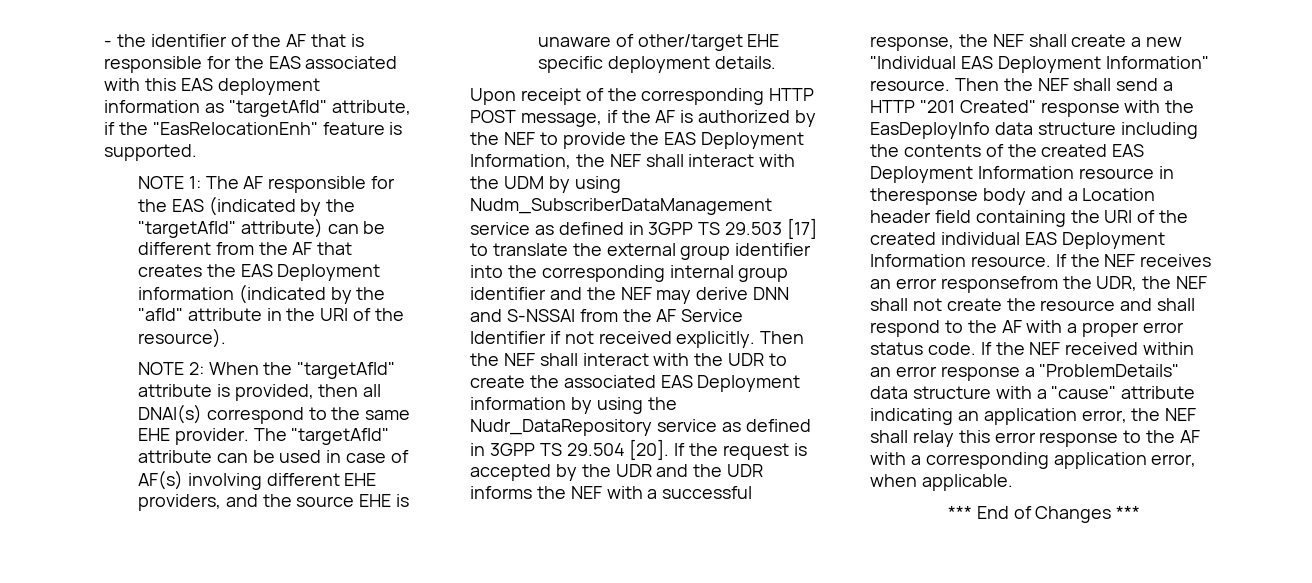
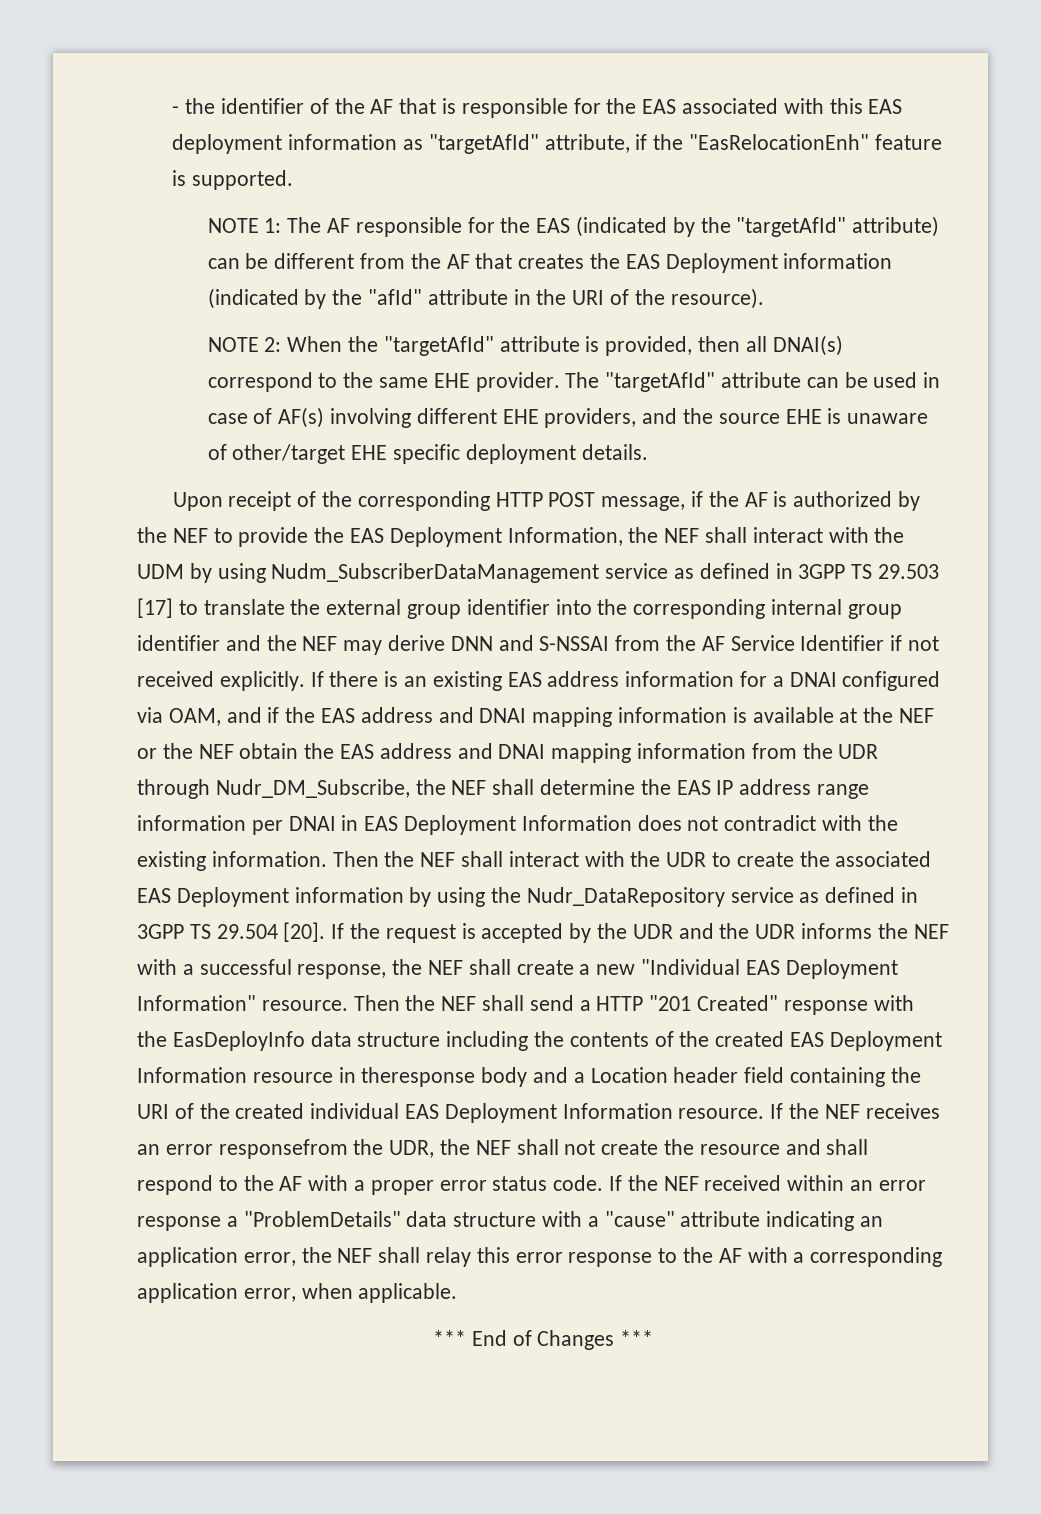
(756, 339) none -> [310,671,941,691] [137,707,935,727] [137,743,879,763] [137,779,870,799] [137,815,898,835] [137,851,327,871] If there is an existing EAS address information for a DNAI configured via OAM, and if the EAS address and DNAI mapping information is available at the NEF or the NEF obtain the EAS address and DNAI mapping information from the UDR through Nudr_DM_Subscribe, the NEF shall determine the EAS IP address range information per DNAI in EAS Deployment Information does not contradict with the existing information.

